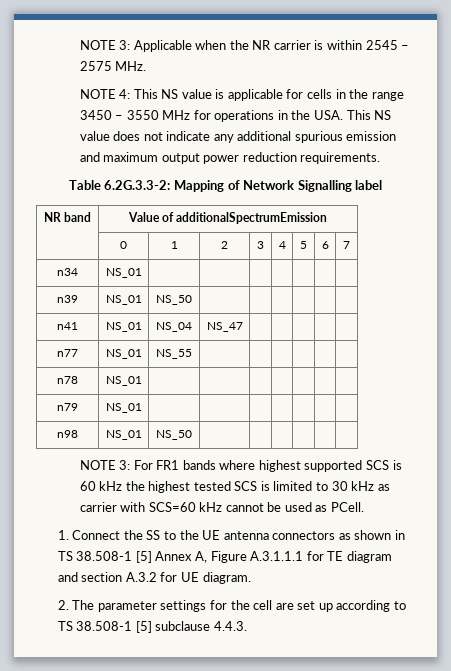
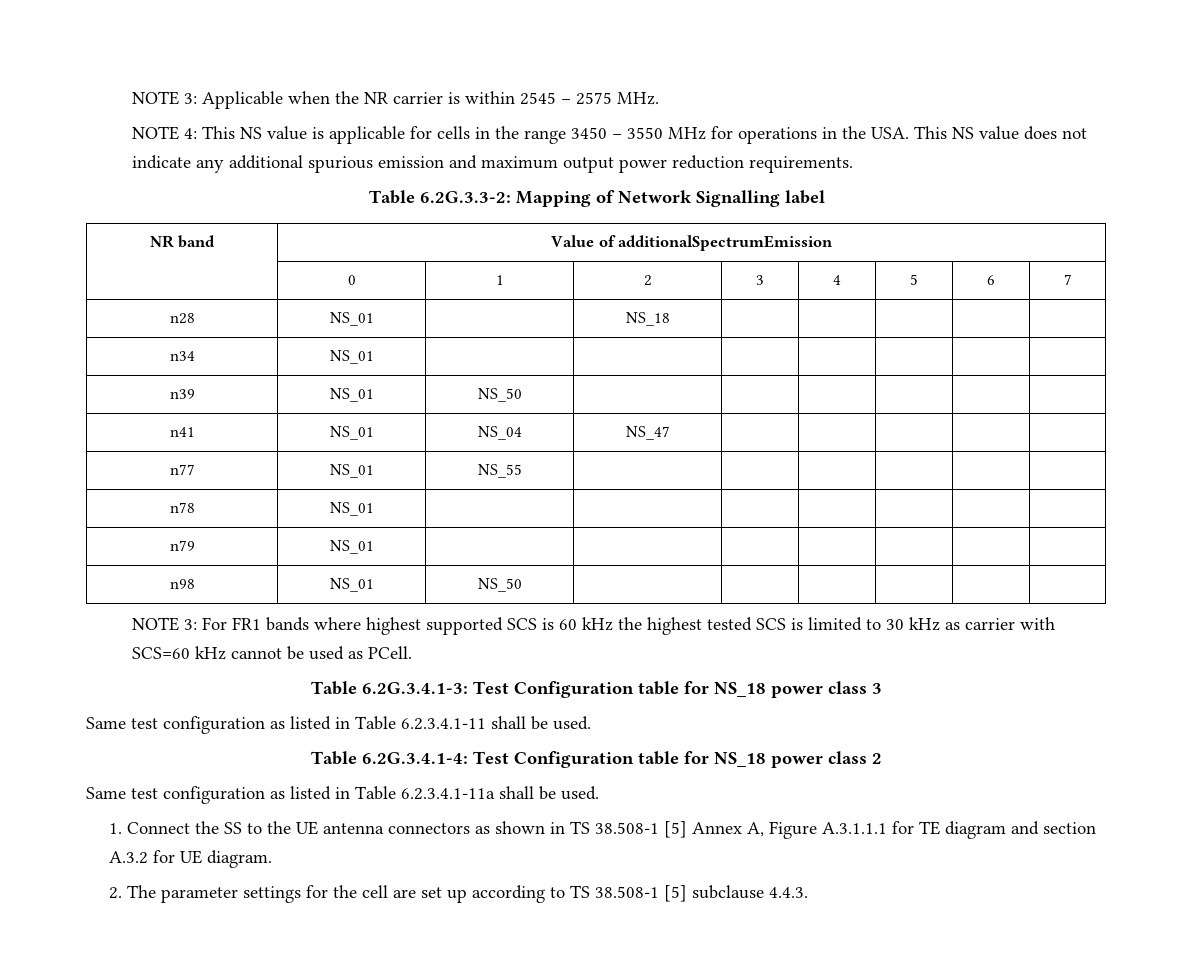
(350, 245) none -> [169,313,195,324] [329,312,374,326] [625,312,670,326] // n28 | NS_01 | | NS_18 | | | | |
(364, 507) none -> [311,681,882,698] [86,716,591,734] [311,751,882,768] [86,786,599,804] // Table 6.2G.3.4.1-3: Test Configuration table for NS_18 power class 3 // Same test configuration as listed in Table 6.2.3.4.1-11 shall be used. // Table 6.2G.3.4.1-4: Test Configuration table for NS_18 power class 2 // Same test configuration as listed in Table 6.2.3.4.1-11a shall be used.

